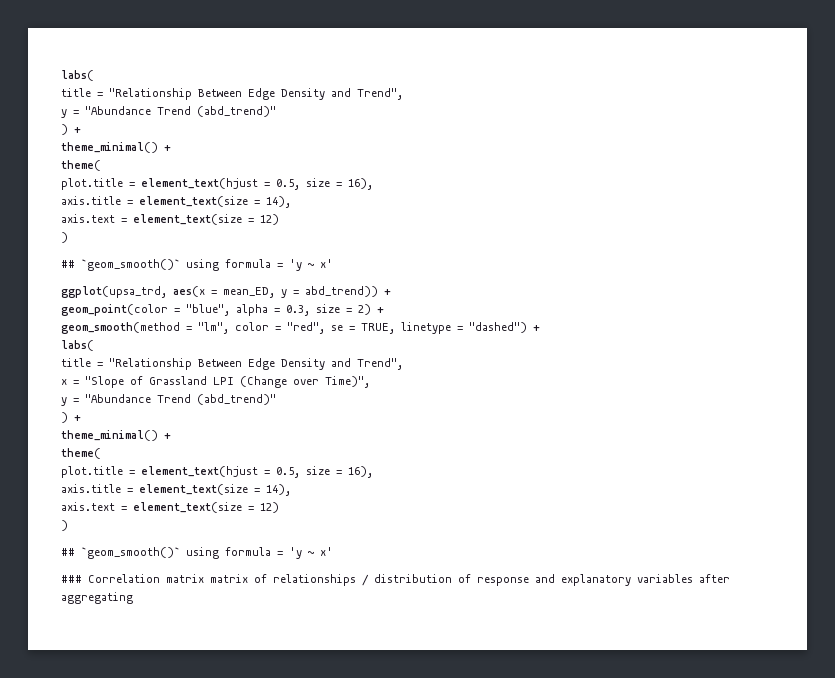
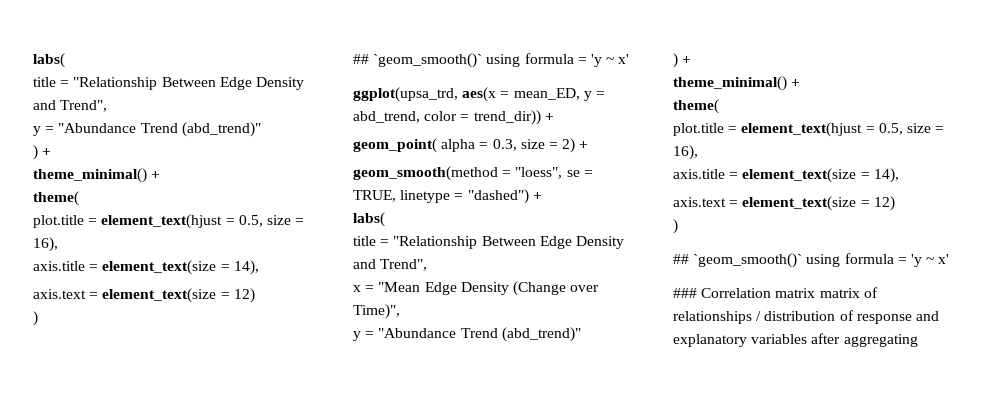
[305,286,391,297] [61,304,230,316] abd_trend)) + // geom_point(color = "blue", -> [353,110,554,125] [353,138,437,153] abd_trend, color = trend_dir)) + // geom_point(
[198,322,325,334] "lm", color = "red", -> [515,167,563,179] "loess",
[85,376,234,388] "Slope of Grassland LPI -> [378,282,509,295] "Mean Edge Density

